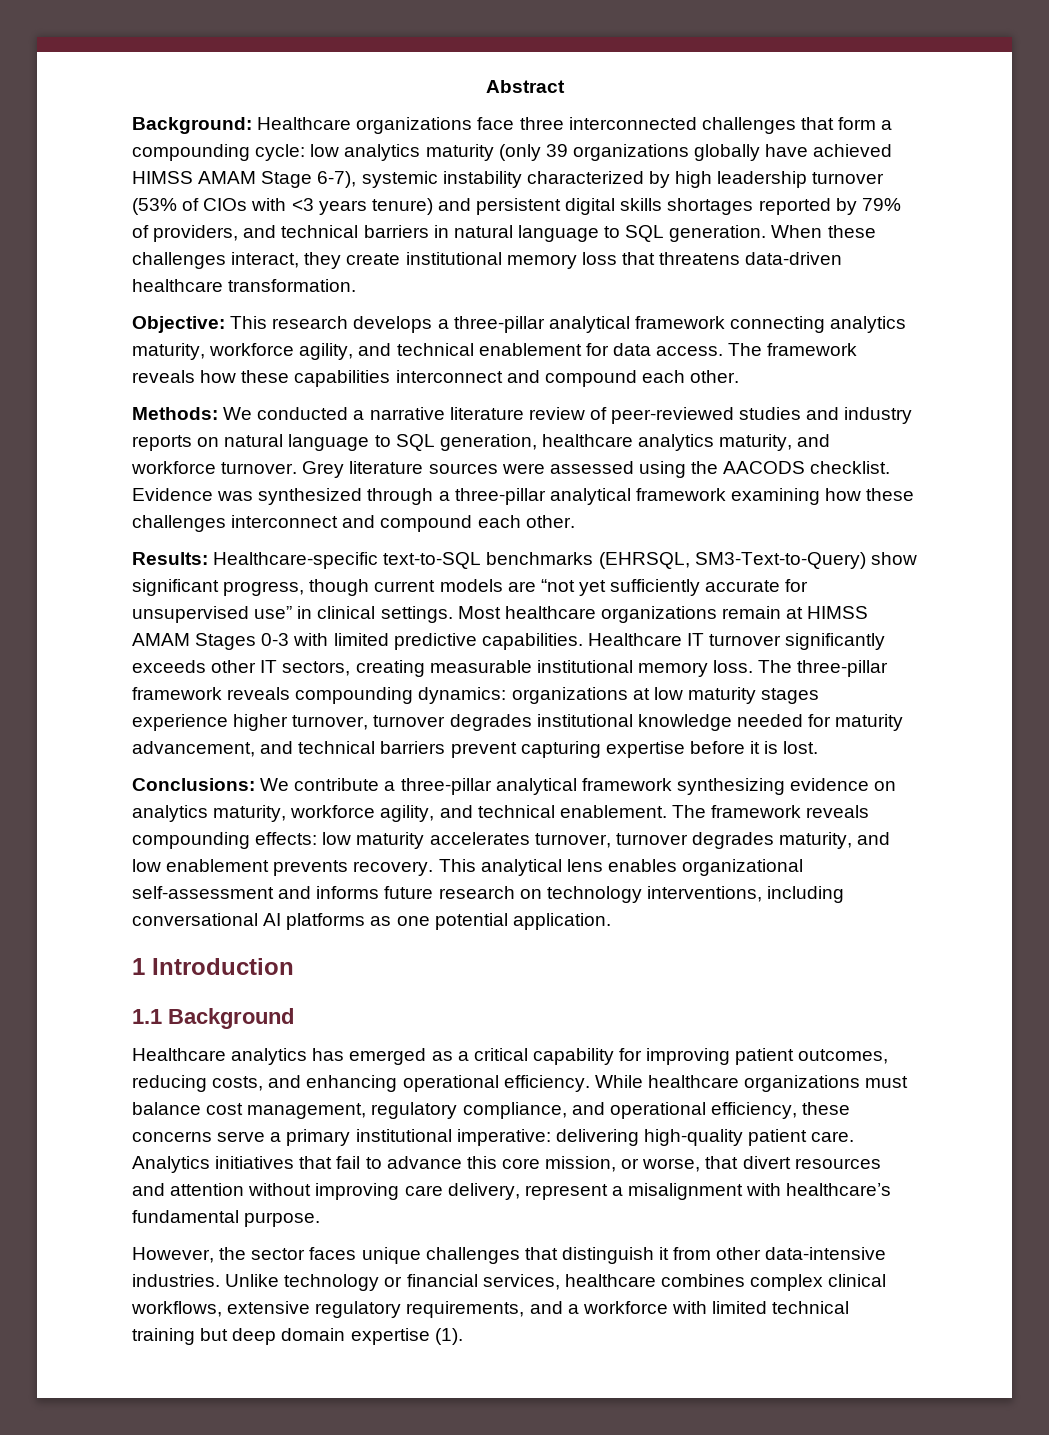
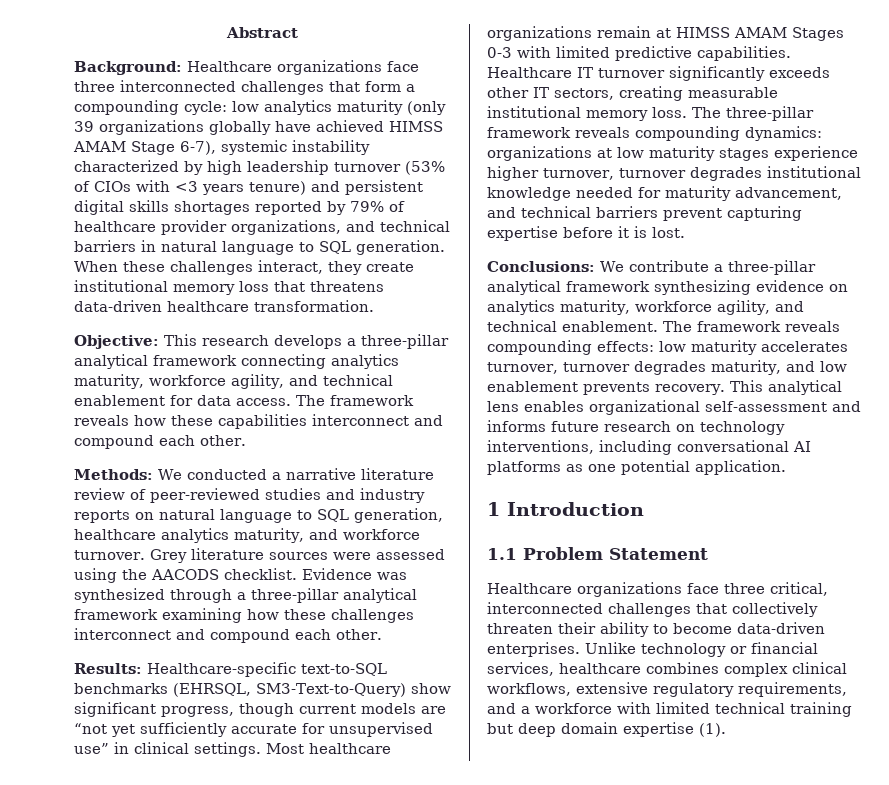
[153,225,239,242] providers, -> [74,220,341,235] healthcare provider organizations,
[168,1008,294,1029] [132,1048,889,1065] [132,1075,909,1092] [132,1102,851,1119] [132,1129,855,1146] [132,1156,881,1173] [132,1183,892,1200] [132,1210,321,1227] [132,1247,887,1264] [132,1274,220,1287] Background // Healthcare analytics has emerged as a critical capability for improving patient outcomes, reducing costs, and enhancing operational efficiency. While healthcare organizations must balance cost management, regulatory compliance, and operational efficiency, these concerns serve a primary institutional imperative: delivering high-quality patient care. Analytics initiatives that fail to advance this core mission, or worse, that divert resources and attention without improving care delivery, represent a misalignment with healthcare’s fundamental purpose. // However, the sector faces unique challenges that distinguish it from other data-intensive industries. -> [523,547,708,560] [487,582,828,597] [487,602,818,617] [487,622,825,637] [487,642,580,657] Problem Statement // Healthcare organizations face three critical, interconnected challenges that collectively threaten their ability to become data-driven enterprises.

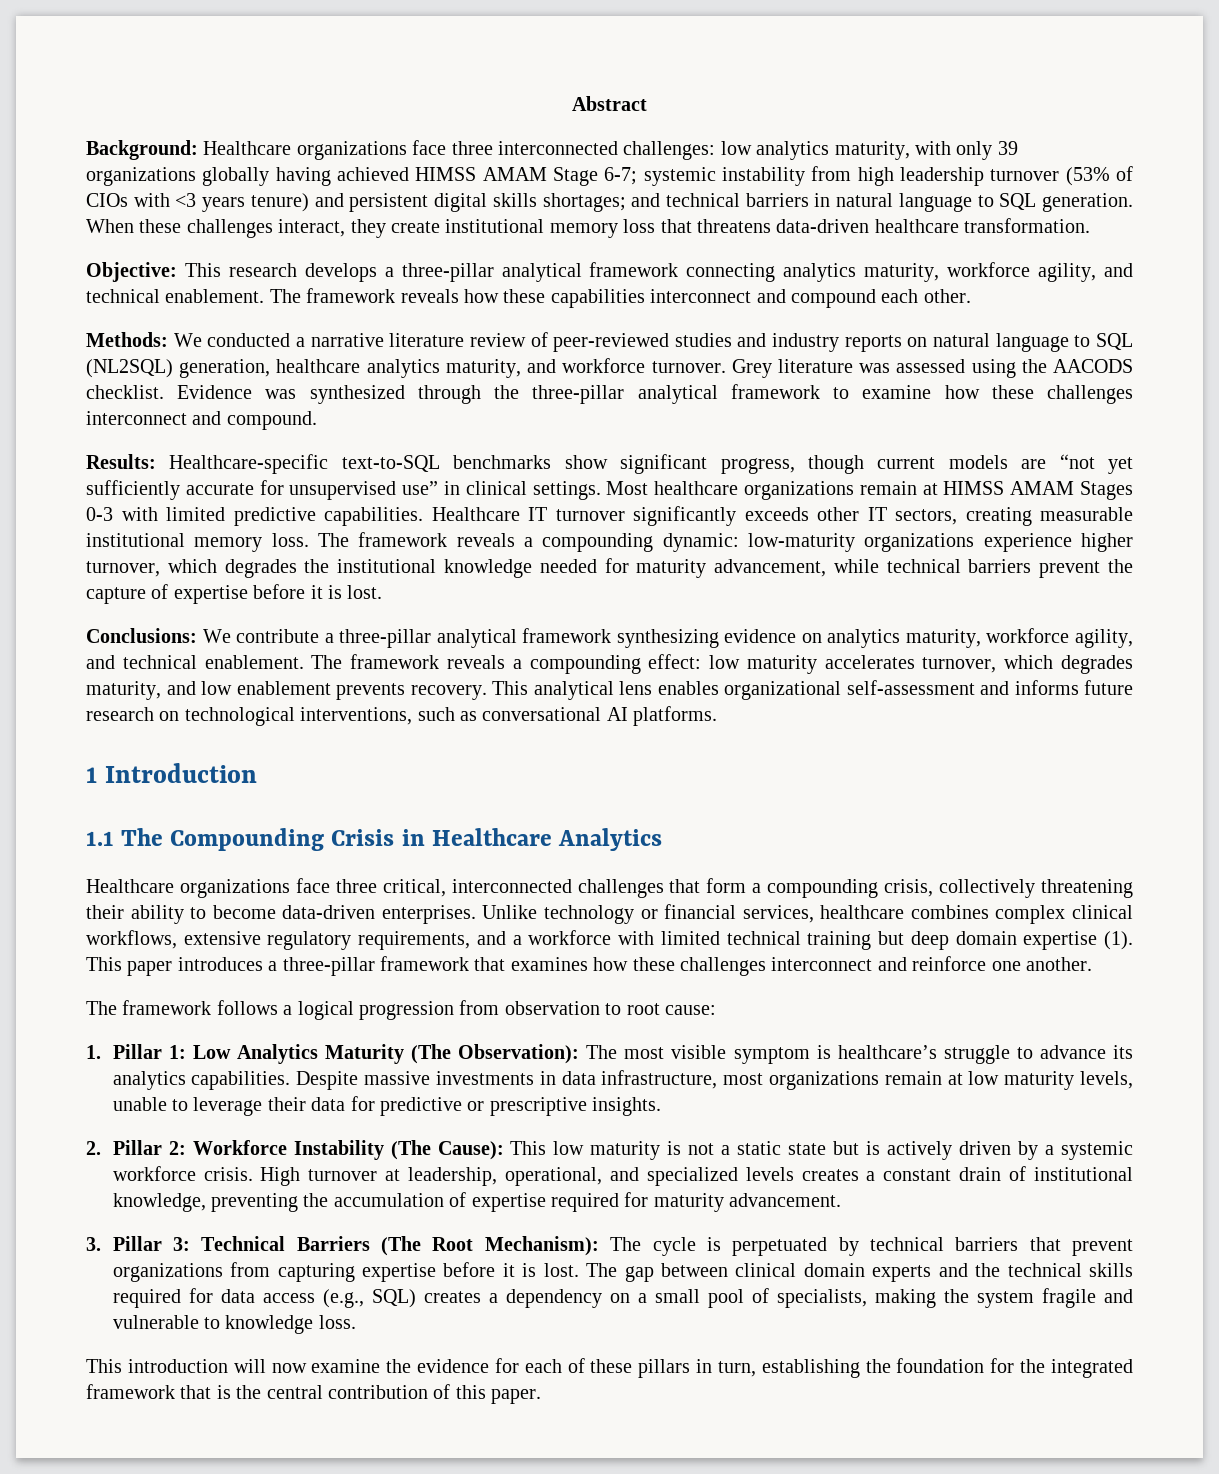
[241,81,415,95] [74,100,446,115] challenges that form a compounding cycle: low analytics maturity (only -> [623,141,993,160] challenges: low analytics maturity, with only
[275,121,311,132] have -> [275,167,331,186] having
[180,141,216,155] 6-7), -> [604,167,638,185] 6-7;
[74,160,203,175] characterized by -> [811,166,852,181] from
[174,201,405,215] [74,220,341,235] shortages reported by 79% of healthcare provider organizations, -> [542,193,626,212] shortages;
[74,395,291,406] enablement for data access. -> [165,289,265,303] enablement.
(349, 515) none -> [86,359,173,378] (NL2SQL)
[268,552,371,560] sources were -> [859,363,891,373] was
[237,588,417,603] [74,608,414,623] [74,628,382,643] a three-pillar analytical framework examining how these challenges interconnect and compound each other. -> [494,384,1134,404] [86,411,317,430] the three-pillar analytical framework to examine how these challenges interconnect and compound.
[173,683,406,697] (EHRSQL, SM3-Text-to-Query) -> (552, 462) none
[726,106,814,121] [487,126,822,141] [487,146,858,161] [487,166,762,181] three-pillar framework reveals compounding dynamics: organizations at low maturity stages experience higher turnover, turnover degrades -> [358,532,1133,552] [86,559,330,578] framework reveals a compounding dynamic: low-maturity organizations experience higher turnover, which degrades the
[487,207,516,218] and -> [833,559,879,573] while
[727,206,802,221] capturing -> [1108,559,1134,573] [86,584,169,604] the capture of
[487,340,654,355] compounding effects: -> [512,654,702,674] a compounding effect:
[562,362,630,372] turnover -> [1004,655,1054,669] which
[700,421,785,435] [487,440,811,455] [487,460,786,475] [487,502,644,516] [487,547,708,560] technology interventions, including conversational AI platforms as one potential application. // 1 Introduction // 1.1 Problem Statement -> [184,706,718,726] [86,763,257,783] [86,828,662,851] technological interventions, such as conversational AI platforms. // 1 Introduction // 1.1 The Compounding Crisis in Healthcare Analytics
[732,602,818,617] [487,623,553,634] collectively threaten -> [706,878,1133,898] form a compounding crisis, collectively threatening
(726, 730) none -> [86,956,1092,976] [86,1000,716,1020] [86,1044,1133,1064] [112,1070,1133,1090] [112,1096,662,1116] [86,1140,1133,1160] [112,1166,1133,1186] [112,1192,842,1212] [86,1236,1134,1256] [112,1262,1133,1282] [112,1288,1133,1308] [112,1315,356,1334] [86,1358,1134,1378] [86,1384,542,1404] This paper introduces a three-pillar framework that examines how these challenges interconnect and reinforce one another. // The framework follows a logical progression from observation to root cause: // 1. Pillar 1: Low Analytics Maturity (The Observation): The most visible symptom is healthcare’s struggle to advance its analytics capabilities. Despite massive investments in data infrastructure, most organizations remain at low maturity levels, unable to leverage their data for predictive or prescriptive insights. // 2. Pillar 2: Workforce Instability (The Cause): This low maturity is not a static state but is actively driven by a systemic workforce crisis. High turnover at leadership, operational, and specialized levels creates a constant drain of institutional knowledge, preventing the accumulation of expertise required for maturity advancement. // 3. Pillar 3: Technical Barriers (The Root Mechanism): The cycle is perpetuated by technical barriers that prevent organizations from capturing expertise before it is lost. The gap between clinical domain experts and the technical skills required for data access (e.g., SQL) creates a dependency on a small pool of specialists, making the system fragile and vulnerable to knowledge loss. // This introduction will now examine the evidence for each of these pillars in turn, establishing the foundation for the integrated framework that is the central contribution of this paper.

